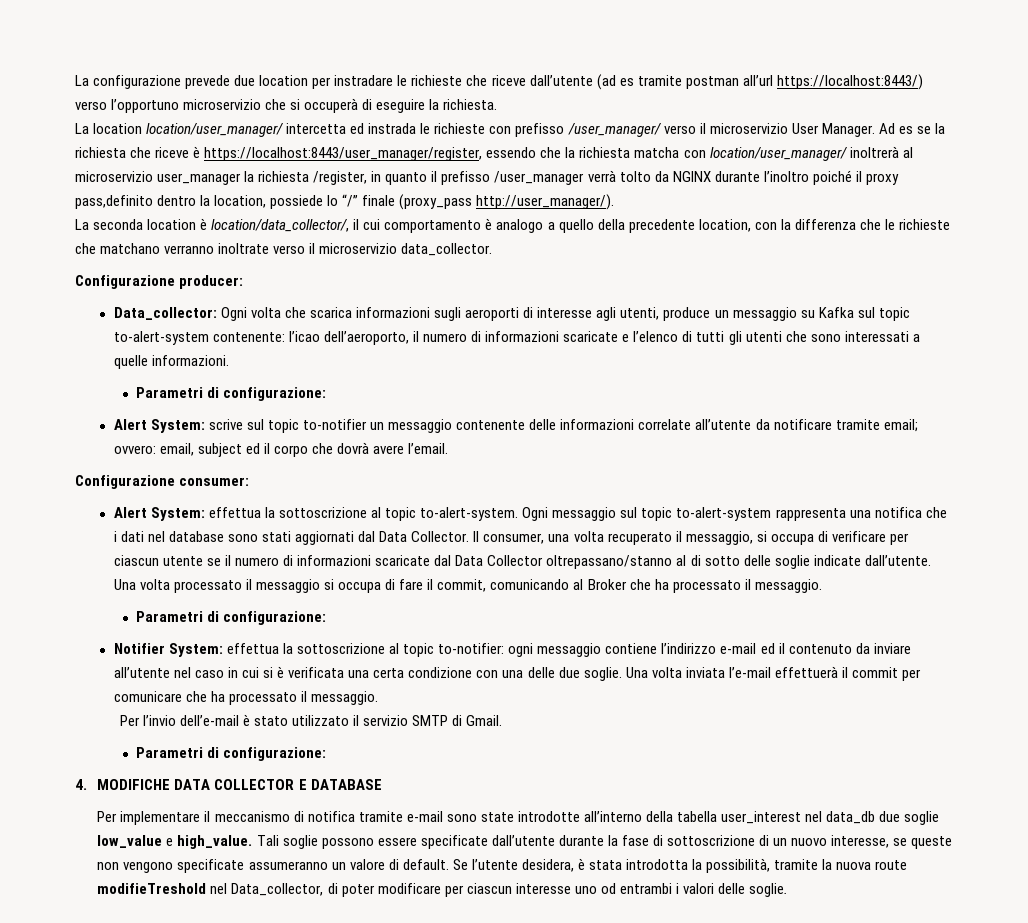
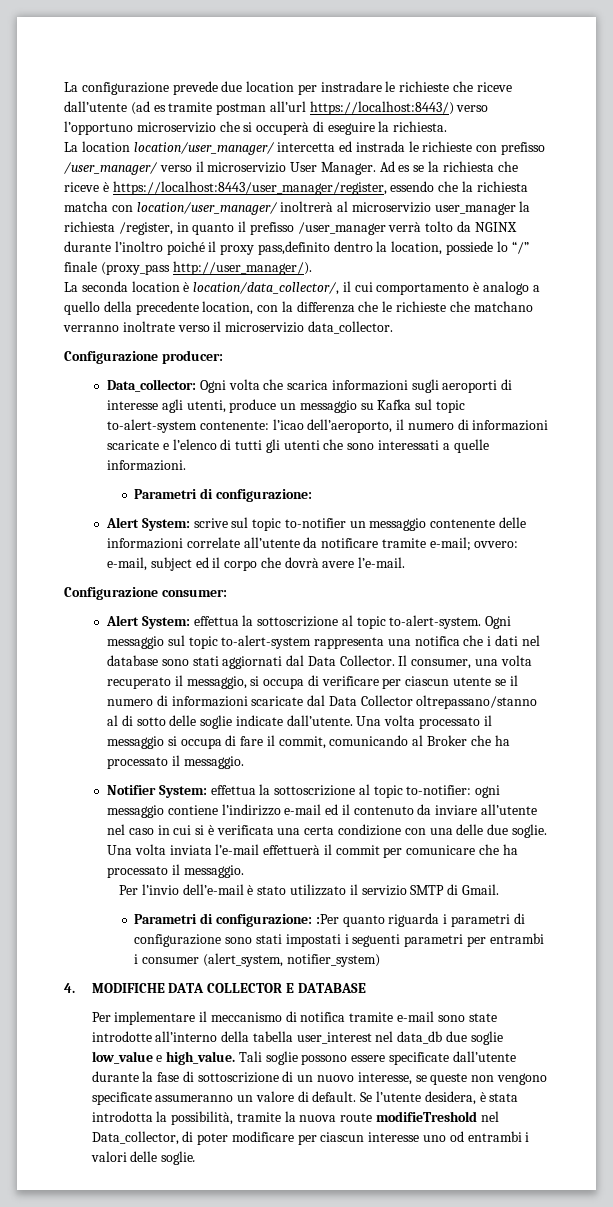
[883,419,918,432] [113,443,194,456] email; ovvero: email, -> [429,537,519,551] [106,557,147,571] e-mail; ovvero: e-mail,
[408,443,449,454] l’email. -> [358,557,406,568] l’e-mail.
[136,611,327,625] // Parametri di configurazione: -> (244, 762) none
(327, 754) none -> [315,913,525,927] [134,933,544,947] [134,953,380,967] :Per quanto riguarda i parametri di configurazione sono stati impostati i seguenti parametri per entrambi i consumer (alert_system, notifier_system)

